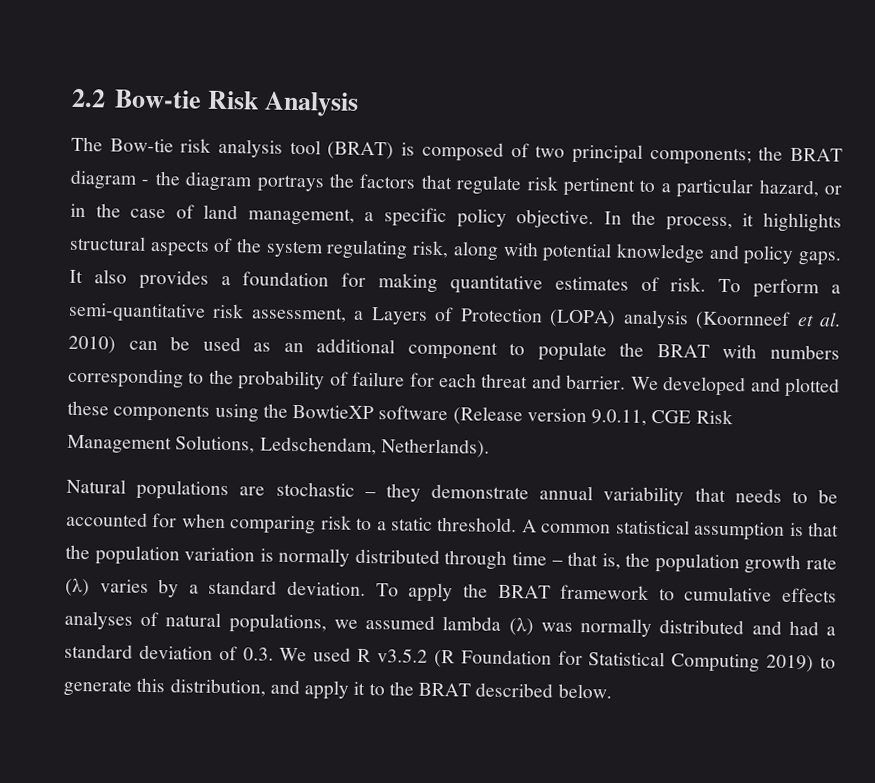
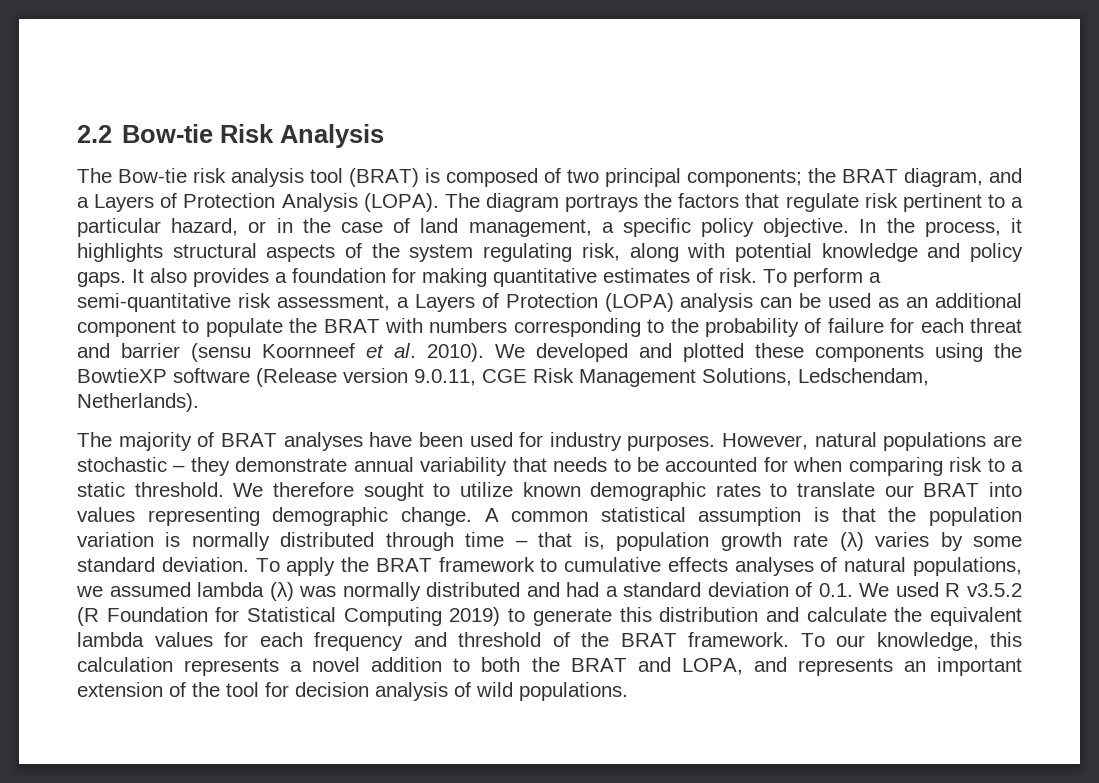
[70,169,181,190] diagram - the -> [904,168,1022,187] [77,193,480,212] diagram, and a Layers of Protection Analysis (LOPA). The
[695,310,842,330] [68,335,116,354] (Koornneef et al. 2010) -> (754, 302) none
[566,374,627,390] barrier. -> [121,343,484,362] barrier (sensu Koornneef et al. 2010).
[66,478,126,494] Natural -> [77,432,877,451] The majority of BRAT analyses have been used for industry purposes. However, natural
(518, 525) none -> [233,482,1022,501] [77,507,472,526] We therefore sought to utilize known demographic rates to translate our BRAT into values representing demographic change.
[625,552,651,567] the -> (605, 541) none
[188,584,199,594] a -> [973,536,1022,547] some
[242,647,274,661] 0.3. -> [818,583,853,597] 0.1.
[169,678,612,700] distribution, and apply it to the BRAT described below. -> [659,607,1023,626] [77,632,1022,651] [77,657,1022,676] [77,682,628,701] distribution and calculate the equivalent lambda values for each frequency and threshold of the BRAT framework. To our knowledge, this calculation represents a novel addition to both the BRAT and LOPA, and represents an important extension of the tool for decision analysis of wild populations.

